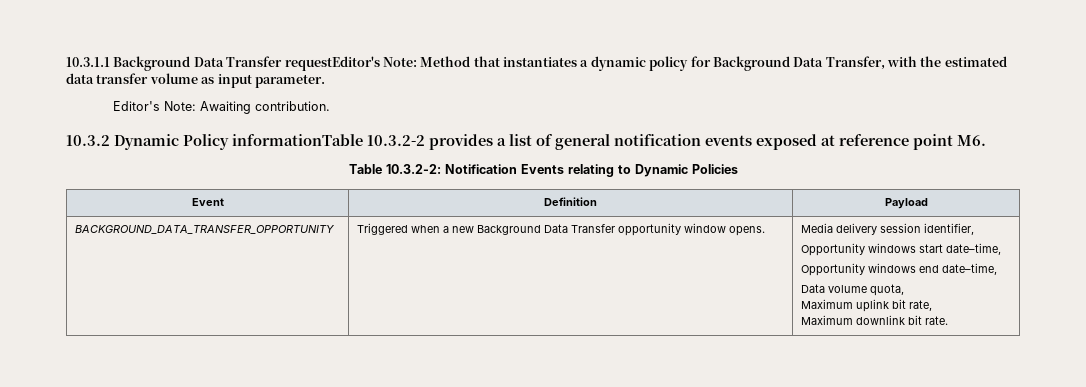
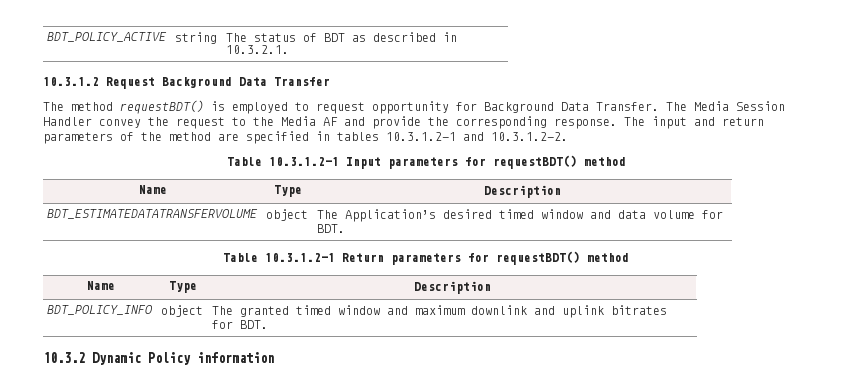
[66,56,1007,71] [66,73,325,88] [113,101,331,114] [66,134,986,150] [348,164,738,177] [191,198,224,206] [544,197,597,206] [884,198,928,209] [75,225,335,234] [357,223,766,236] [801,223,975,235] [801,243,1002,256] [801,263,998,276] [801,284,905,296] [801,299,933,312] [801,315,949,325] 10.3.1.1 Background Data Transfer requestEditor's Note: Method that instantiates a dynamic policy for Background Data Transfer, with the estimated data transfer volume as input parameter. // Editor's Note: Awaiting contribution. // 10.3.2 Dynamic Policy informationTable 10.3.2-2 provides a list of general notification events exposed at reference point M6. // Table 10.3.2-2: Notification Events relating to Dynamic Policies // Event | Definition | Payload // BACKGROUND_DATA_TRANSFER_OPPORTUNITY | Triggered when a new Background Data Transfer opportunity window opens. | Media delivery session identifier, // Opportunity windows start date–time, // Opportunity windows end date–time, // Data volume quota, // Maximum uplink bit rate, // Maximum downlink bit rate. -> [47,32,168,42] [175,32,218,44] [226,32,458,42] [226,45,290,54] [43,77,330,89] [43,100,785,114] [43,116,764,129] [43,131,568,144] [226,155,626,169] [139,185,167,194] [274,185,302,197] [484,185,561,198] [47,209,259,219] [266,209,309,221] [317,209,724,222] [317,224,346,233] [223,251,629,265] [86,281,115,290] [169,281,197,293] [414,281,491,294] [47,305,154,315] [161,305,204,317] [212,305,668,318] [212,320,269,329] [43,352,274,365] BDT_POLICY_ACTIVE | string | The status of BDT as described in 10.3.2.1. // 10.3.1.2 Request Background Data Transfer // The method requestBDT() is employed to request opportunity for Background Data Transfer. The Media Session Handler convey the request to the Media AF and provide the corresponding response. The input and return parameters of the method are specified in tables 10.3.1.2-1 and 10.3.1.2-2. // Table 10.3.1.2-1 Input parameters for requestBDT() method // Name | Type | Description // BDT_ESTIMATEDATATRANSFERVOLUME | object | The Application’s desired timed window and data volume for BDT. // Table 10.3.1.2-1 Return parameters for requestBDT() method // Name | Type | Description // BDT_POLICY_INFO | object | The granted timed window and maximum downlink and uplink bitrates for BDT. // 10.3.2 Dynamic Policy information

